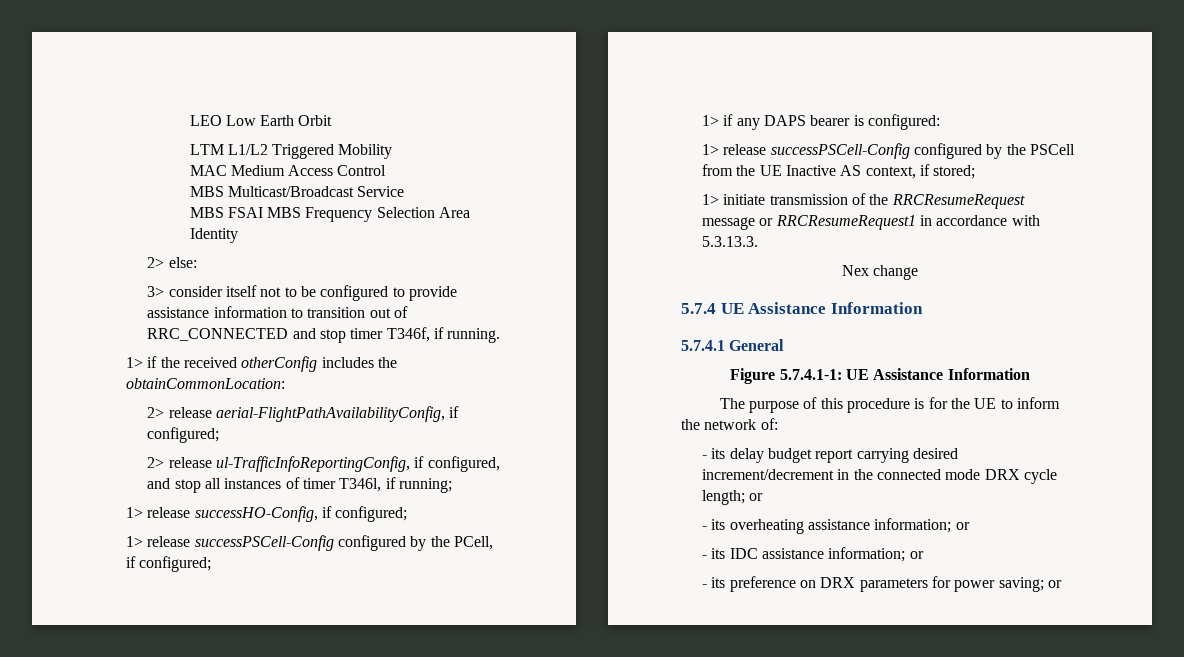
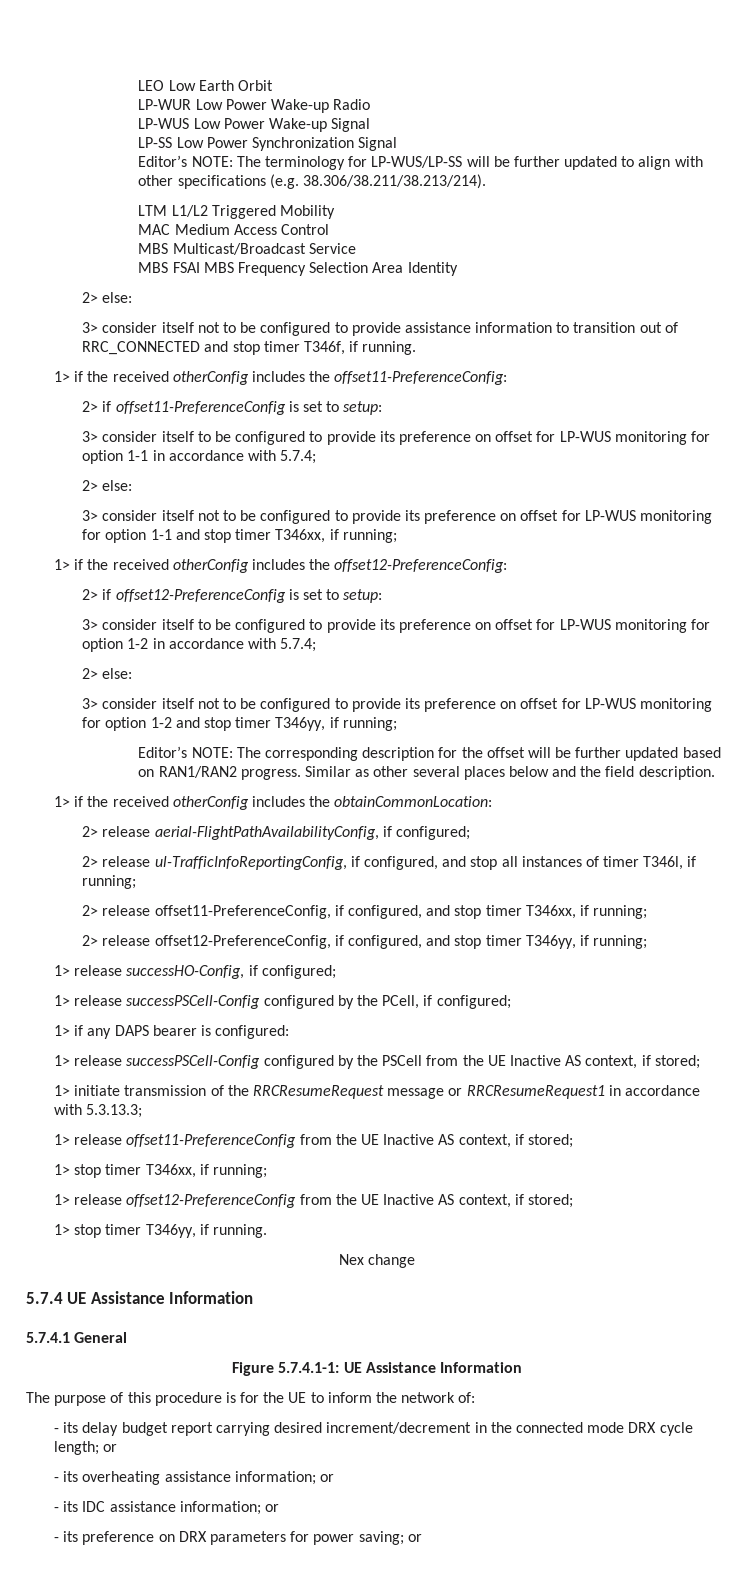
(333, 120) none -> [138,99,371,113] [138,118,371,132] [138,137,398,151] [138,155,703,170] [138,174,486,189] // LP-WUR Low Power Wake-up Radio // LP-WUS Low Power Wake-up Signal // LP-SS Low Power Synchronization Signal // Editor’s NOTE: The terminology for LP-WUS/LP-SS will be further updated to align with other specifications (e.g. 38.306/38.211/38.213/214).
(501, 335) none -> [54,371,508,385] [82,401,383,415] [82,431,710,445] [82,450,317,464] [82,480,133,491] [82,510,712,524] [82,529,397,543] [54,559,508,573] [82,589,383,603] [82,619,710,633] [82,638,317,652] [82,668,133,679] [82,698,712,712] [82,717,397,731] [138,746,721,761] [138,766,715,780] // 1> if the received otherConfig includes the offset11-PreferenceConfig: // 2> if offset11-PreferenceConfig is set to setup: // 3> consider itself to be configured to provide its preference on offset for LP-WUS monitoring for option 1-1 in accordance with 5.7.4; // 2> else: // 3> consider itself not to be configured to provide its preference on offset for LP-WUS monitoring for option 1-1 and stop timer T346xx, if running; // 1> if the received otherConfig includes the offset12-PreferenceConfig: // 2> if offset12-PreferenceConfig is set to setup: // 3> consider itself to be configured to provide its preference on offset for LP-WUS monitoring for option 1-2 in accordance with 5.7.4; // 2> else: // 3> consider itself not to be configured to provide its preference on offset for LP-WUS monitoring for option 1-2 and stop timer T346yy, if running; // Editor’s NOTE: The corresponding description for the offset will be further updated based on RAN1/RAN2 progress. Similar as other several places below and the field description.
(452, 485) none -> [82,905,648,919] [82,935,648,949] // 2> release offset11-PreferenceConfig, if configured, and stop timer T346xx, if running; // 2> release offset12-PreferenceConfig, if configured, and stop timer T346yy, if running;
[702,236,759,247] 5.3.13.3. -> [86,1104,143,1118] [54,1134,573,1148] [54,1164,268,1178] [54,1194,573,1208] [54,1224,268,1238] 5.3.13.3; // 1> release offset11-PreferenceConfig from the UE Inactive AS context, if stored; // 1> stop timer T346xx, if running; // 1> release offset12-PreferenceConfig from the UE Inactive AS context, if stored; // 1> stop timer T346yy, if running.

